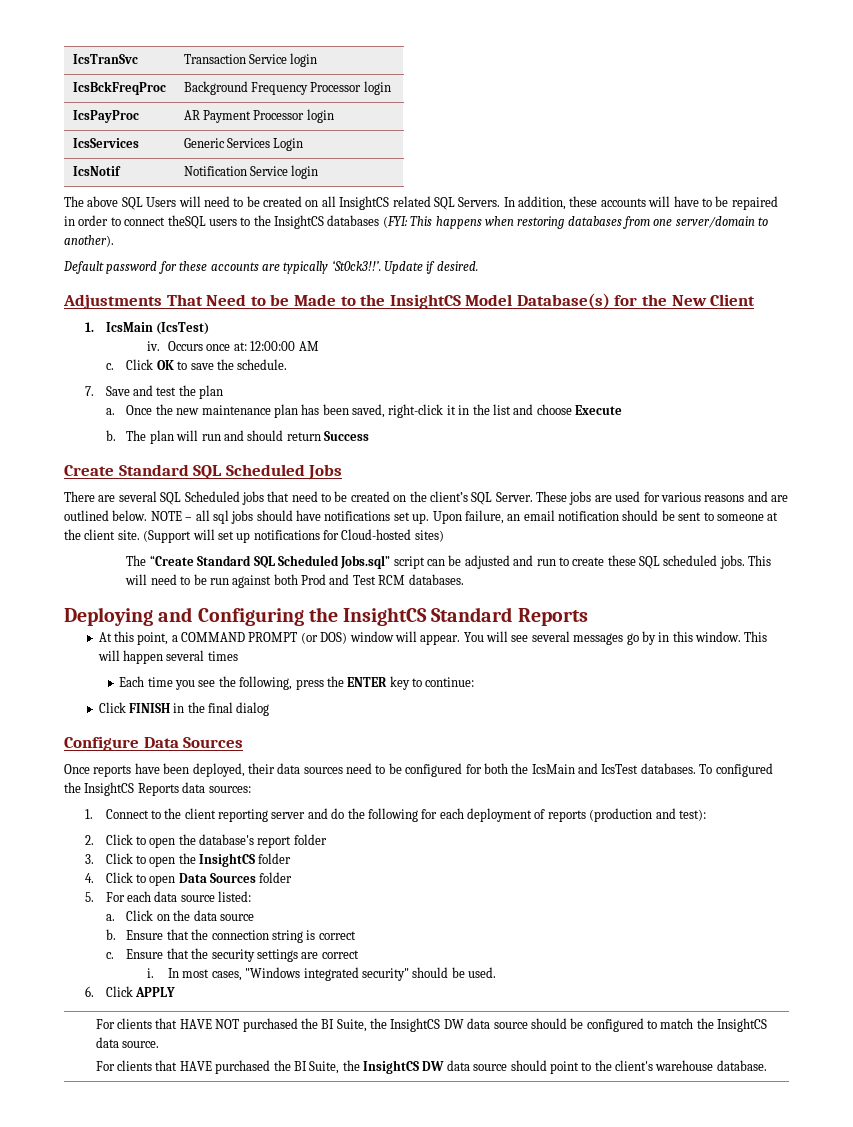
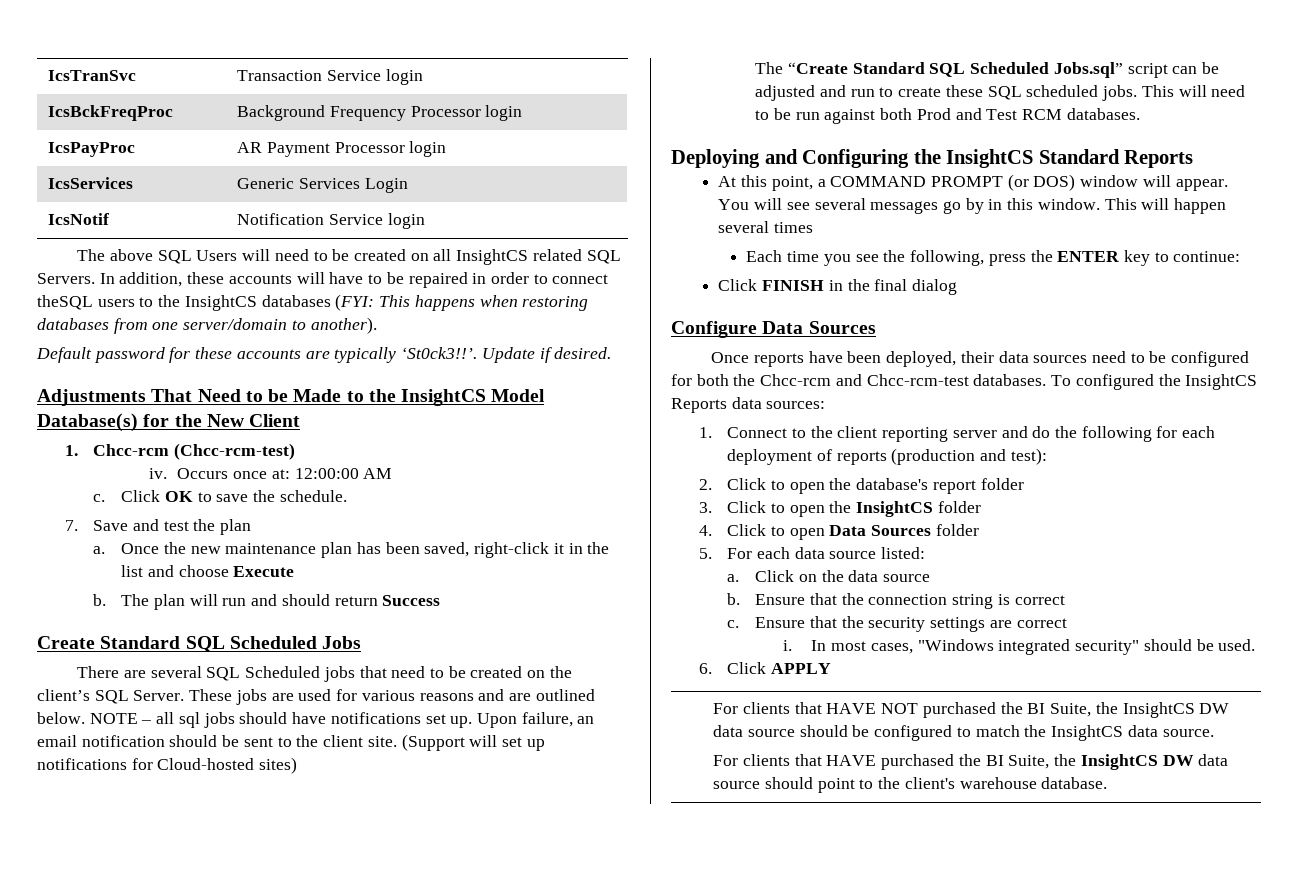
[105,322,209,335] IcsMain (IcsTest) -> [93,443,295,460] Chcc-rcm (Chcc-rcm-test)
[716,512,779,521] someone at -> (292, 742) none
[531,763,639,774] IcsMain and IcsTest -> [760,374,969,386] Chcc-rcm and Chcc-rcm-test

